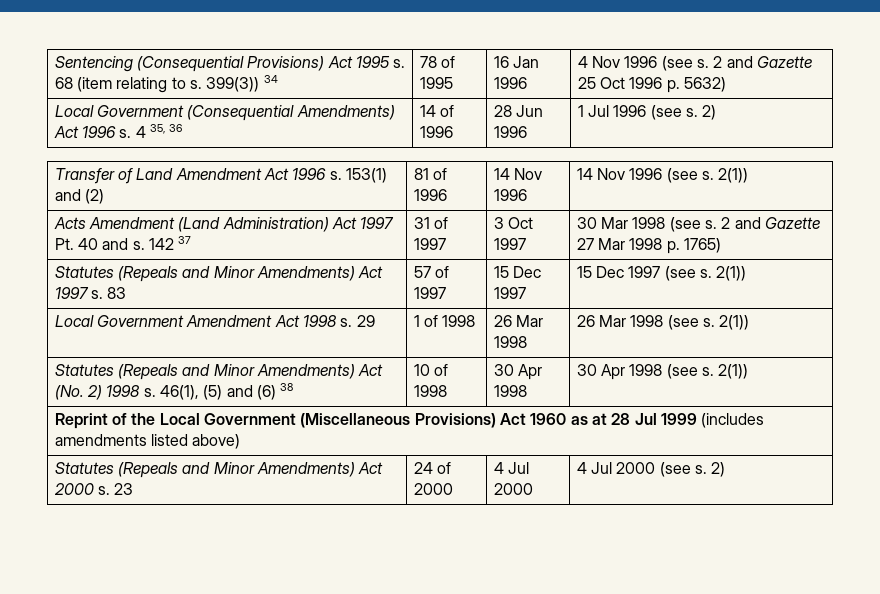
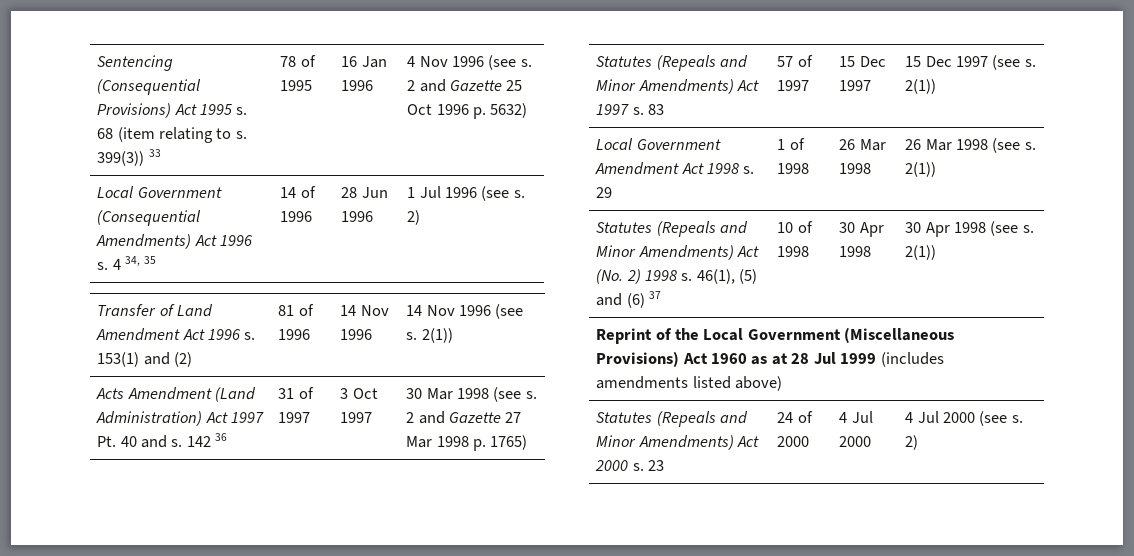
[263,75,278,83] 34 -> [148,149,161,157] 33
[149,124,183,134] 35, 36 -> [124,256,157,266] 34, 35
[178,236,192,244] 37 -> [215,433,228,441] 36
[280,383,294,391] 38 -> [648,291,661,299] 37

